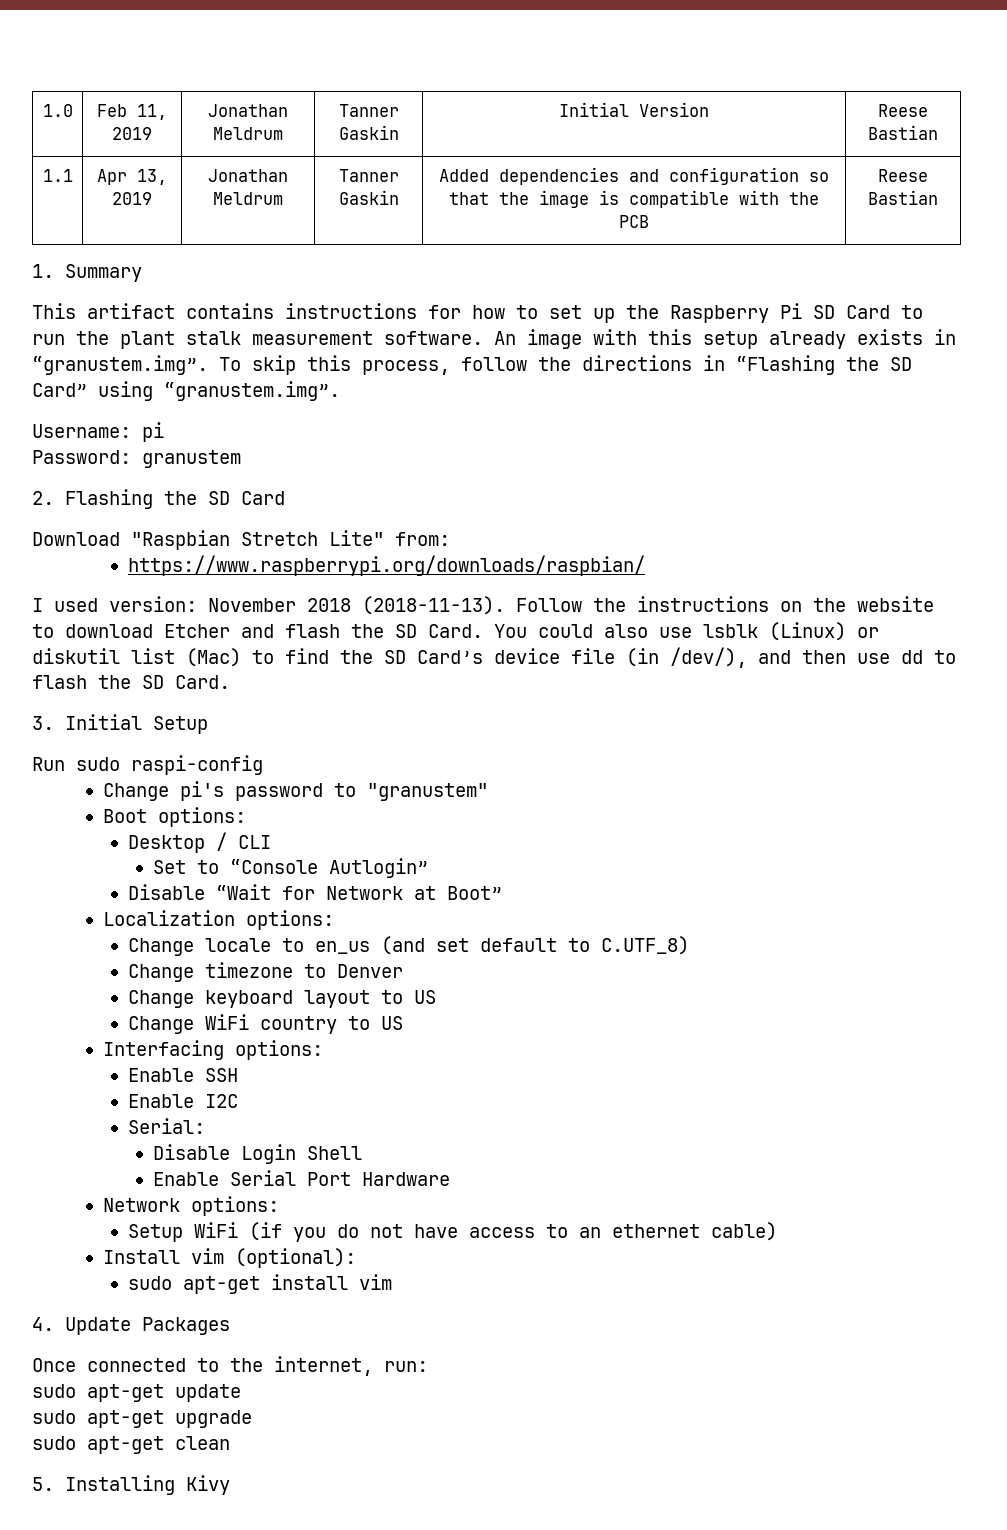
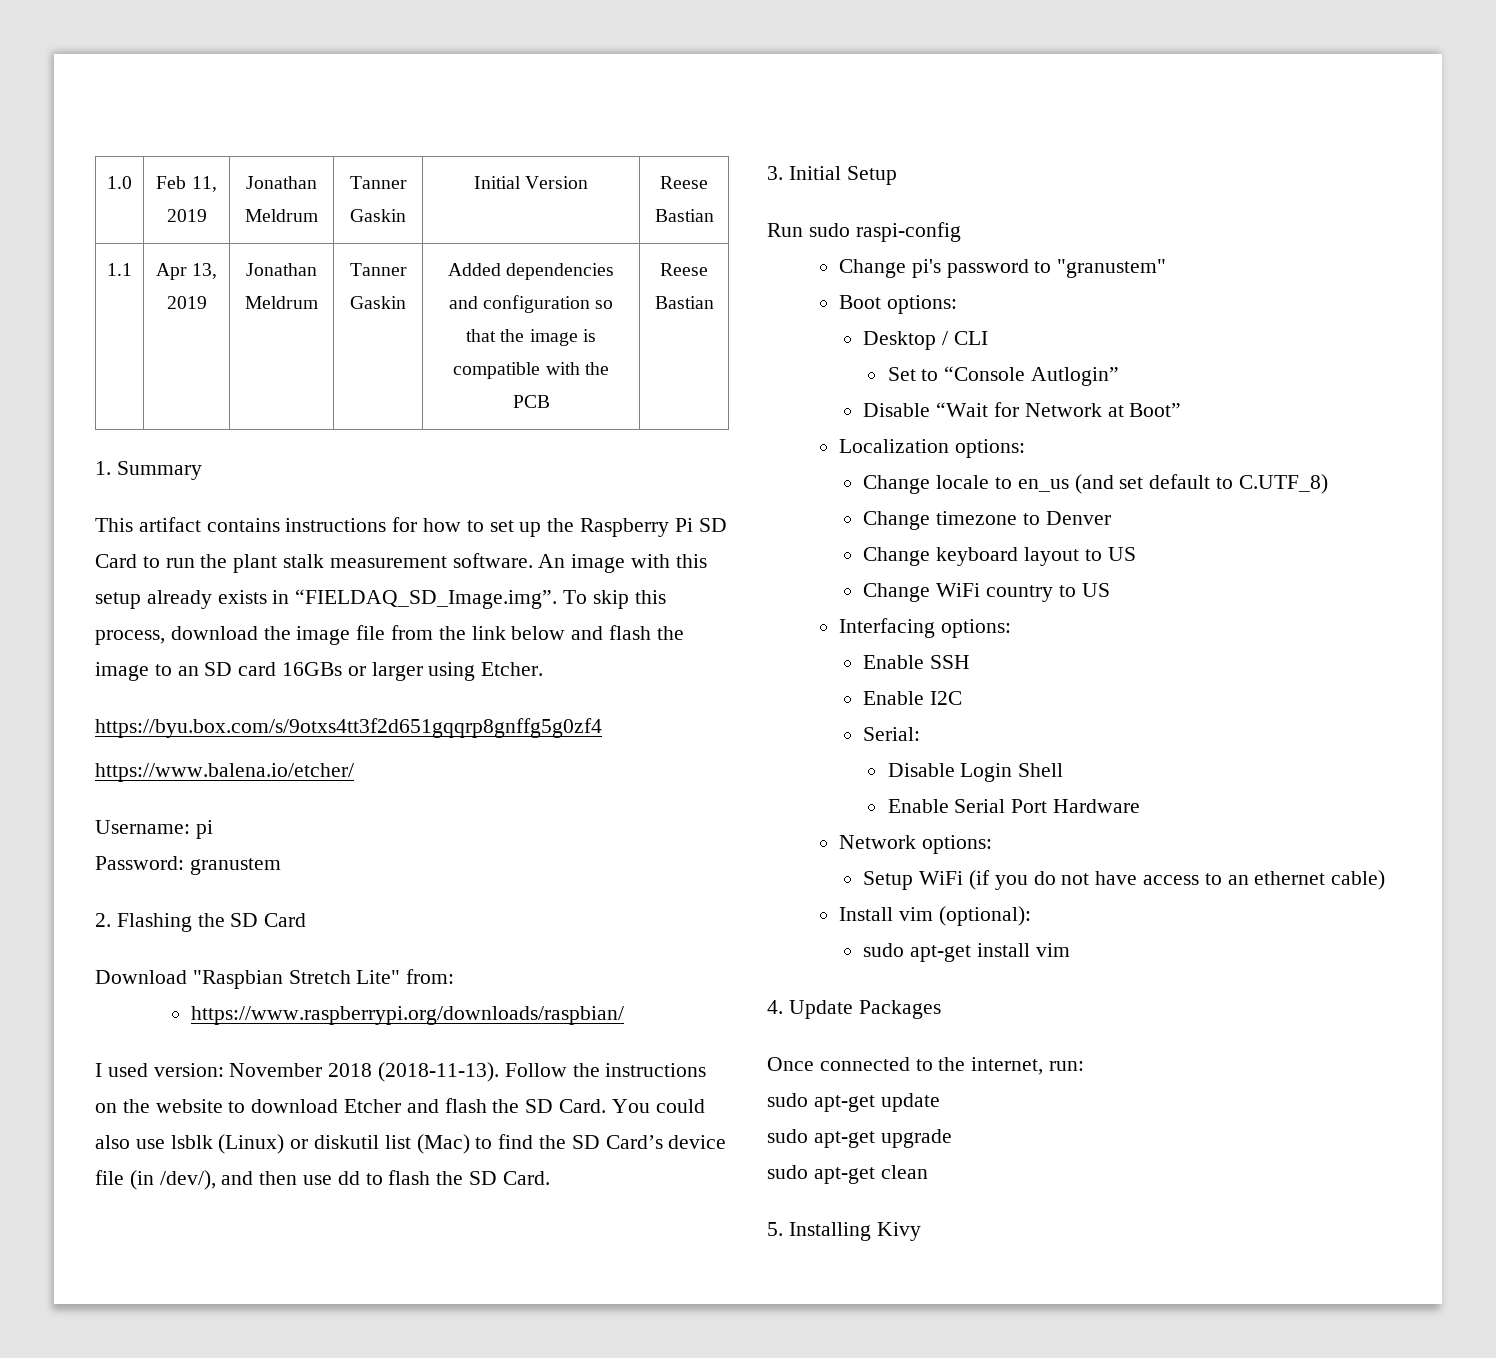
[32,355,208,375] “granustem.img”. -> [295,589,558,609] “FIELDAQ_SD_Image.img”.
[461,355,912,375] [32,381,340,401] follow the directions in “Flashing the SD Card” using “granustem.img”. -> [170,625,684,645] [95,662,544,681] [95,718,602,738] [95,763,354,782] download the image file from the link below and flash the image to an SD card 16GBs or larger using Etcher. // https://byu.box.com/s/9otxs4tt3f2d651gqqrp8gnffg5g0zf4 // https://www.balena.io/etcher/

